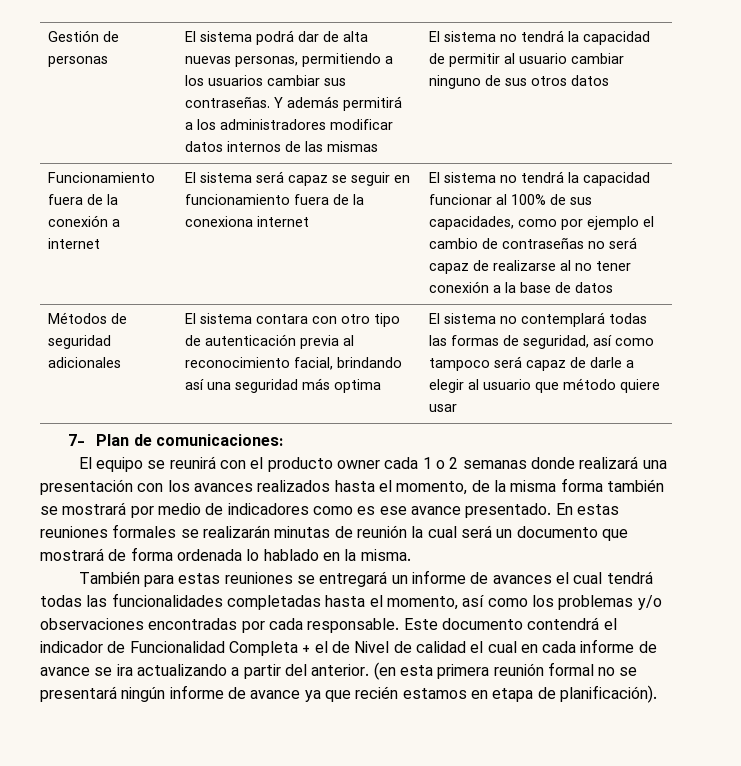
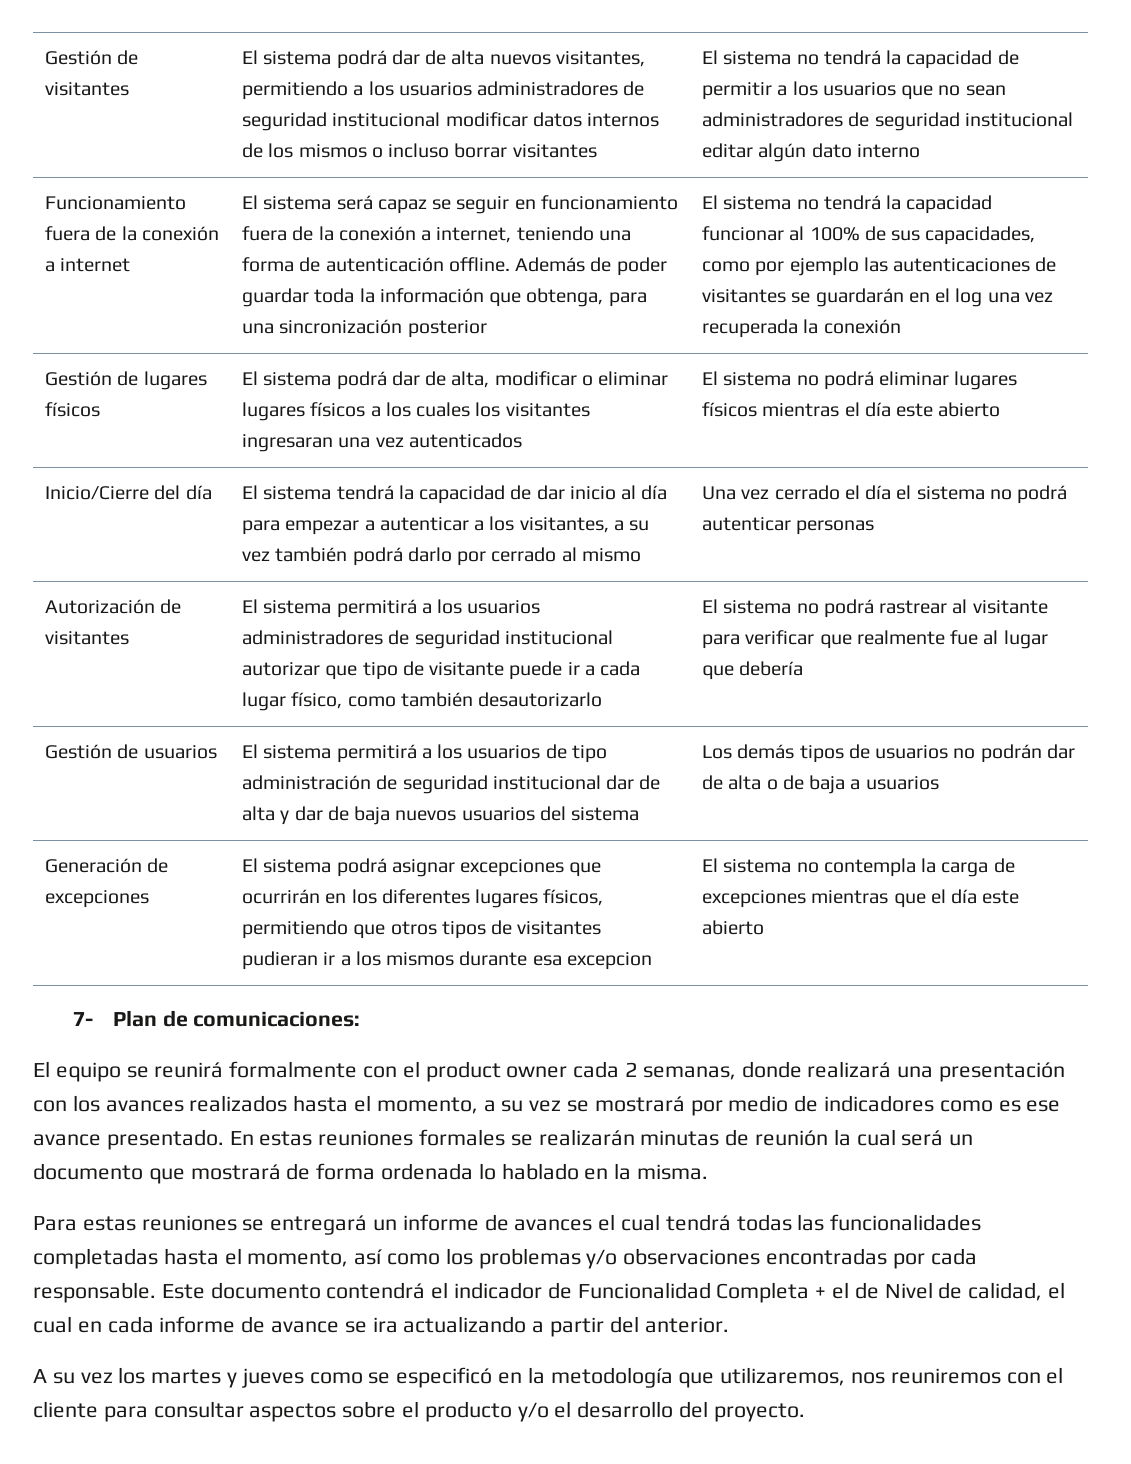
[48,30,120,42] [48,56,109,67] Gestión de personas -> [44,50,139,65] [44,82,129,96] Gestión de visitantes
[185,56,299,67] nuevas personas, -> [489,51,645,67] nuevos visitantes,
[267,75,347,86] [185,96,403,111] [185,119,394,130] [185,141,379,152] cambiar sus contraseñas. Y además permitirá a los administradores modificar datos internos de las mismas -> [477,81,645,96] [241,112,660,131] [241,143,597,158] administradores de seguridad institucional modificar datos internos de los mismos o incluso borrar visitantes
[504,53,625,64] [429,75,610,89] al usuario cambiar ninguno de sus otros datos -> [777,81,1006,100] [701,112,1073,131] [701,143,920,162] a los usuarios que no sean administradores de seguridad institucional editar algún dato interno
[185,216,310,227] conexiona internet -> [338,226,631,243] [241,257,667,276] [241,288,647,307] [241,319,487,338] conexión a internet, teniendo una forma de autenticación offline. Además de poder guardar toda la información que obtenga, para una sincronización posterior
[643,216,655,227] [429,237,638,249] [429,260,632,274] [429,281,614,293] [48,312,128,324] [48,335,112,349] [48,357,122,368] [185,313,401,327] [185,334,355,349] [185,357,403,370] [185,378,382,393] [429,312,648,327] [429,335,655,349] [429,356,635,371] [429,378,661,393] [429,404,458,412] el cambio de contraseñas no será capaz de realizarse al no tener conexión a la base de datos // Métodos de seguridad adicionales | El sistema contara con otro tipo de autenticación previa al reconocimiento facial, brindando así una seguridad más optima | El sistema no contemplará todas las formas de seguridad, así como tampoco será capaz de darle a elegir al usuario que método quiere usar -> [863,257,1057,272] [701,288,1053,307] [701,319,901,338] [44,371,207,390] [44,402,100,417] [241,371,669,390] [241,402,590,421] [241,433,522,452] [701,371,1018,390] [701,402,1001,417] [44,485,212,500] [241,485,668,504] [241,516,650,535] [241,547,641,566] [701,485,1068,504] [701,517,875,535] [44,599,182,614] [44,631,129,645] [241,599,541,618] [241,630,613,649] [241,661,641,680] [241,692,603,711] [701,599,1048,618] [701,630,1048,649] [701,661,804,680] [44,744,217,759] [241,744,607,763] [241,775,661,794] [241,806,640,825] [701,744,1075,763] [701,775,939,794] [44,858,169,873] [44,890,149,908] [241,858,602,877] [241,889,604,908] [241,920,602,939] [241,951,652,970] [701,858,1015,877] [701,889,1020,908] [701,920,764,935] las autenticaciones de visitantes se guardarán en el log una vez recuperada la conexión // Gestión de lugares físicos | El sistema podrá dar de alta, modificar o eliminar lugares físicos a los cuales los visitantes ingresaran una vez autenticados | El sistema no podrá eliminar lugares físicos mientras el día este abierto // Inicio/Cierre del día | El sistema tendrá la capacidad de dar inicio al día para empezar a autenticar a los visitantes, a su vez también podrá darlo por cerrado al mismo | Una vez cerrado el día el sistema no podrá autenticar personas // Autorización de visitantes | El sistema permitirá a los usuarios administradores de seguridad institucional autorizar que tipo de visitante puede ir a cada lugar físico, como también desautorizarlo | El sistema no podrá rastrear al visitante para verificar que realmente fue al lugar que debería // Gestión de usuarios | El sistema permitirá a los usuarios de tipo administración de seguridad institucional dar de alta y dar de baja nuevos usuarios del sistema | Los demás tipos de usuarios no podrán dar de alta o de baja a usuarios // Generación de excepciones | El sistema podrá asignar excepciones que ocurrirán en los diferentes lugares físicos, permitiendo que otros tipos de visitantes pudieran ir a los mismos durante esa excepcion | El sistema no contempla la carga de excepciones mientras que el día este abierto
[220,457,333,472] con el producto -> [229,1061,501,1082] formalmente con el product
[422,457,527,469] 1 o 2 semanas -> [625,1062,736,1080] 2 semanas,
[471,478,664,492] de la misma forma también -> [483,1100,562,1112] a su vez
[78,571,175,587] También para -> [33,1216,77,1231] Para
[415,641,466,653] calidad -> [968,1282,1043,1301] calidad,
[373,662,638,680] [40,685,657,703] (en esta primera reunión formal no se presentará ningún informe de avance ya que recién estamos en etapa de planificación). -> [33,1367,1064,1388] [33,1401,805,1422] // A su vez los martes y jueves como se especificó en la metodología que utilizaremos, nos reuniremos con el cliente para consultar aspectos sobre el producto y/o el desarrollo del proyecto.

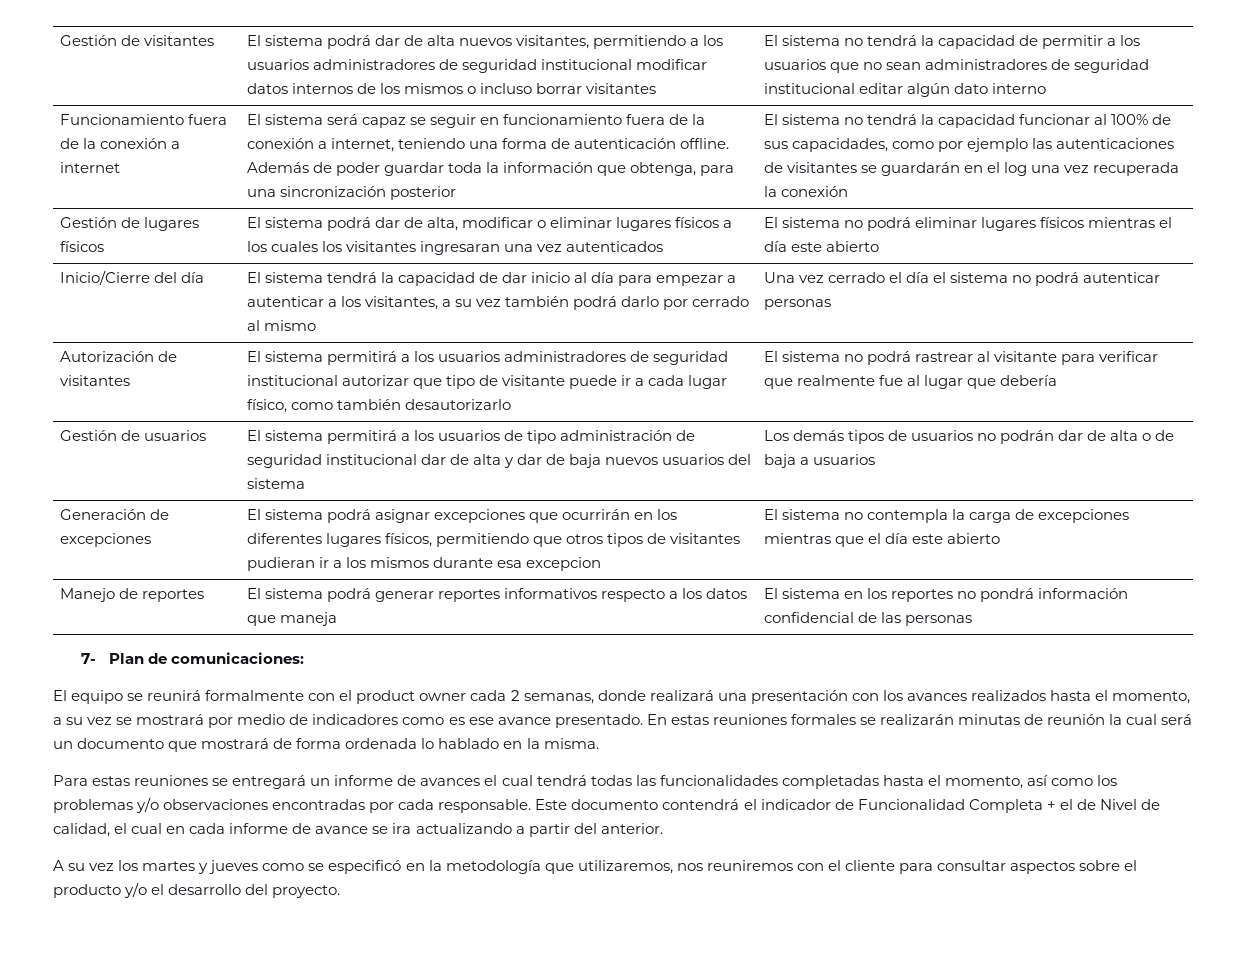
(764, 927) none -> [59,588,204,602] [246,588,748,602] [246,612,337,626] [763,588,1128,602] [763,612,972,626] // Manejo de reportes | El sistema podrá generar reportes informativos respecto a los datos que maneja | El sistema en los reportes no pondrá información confidencial de las personas

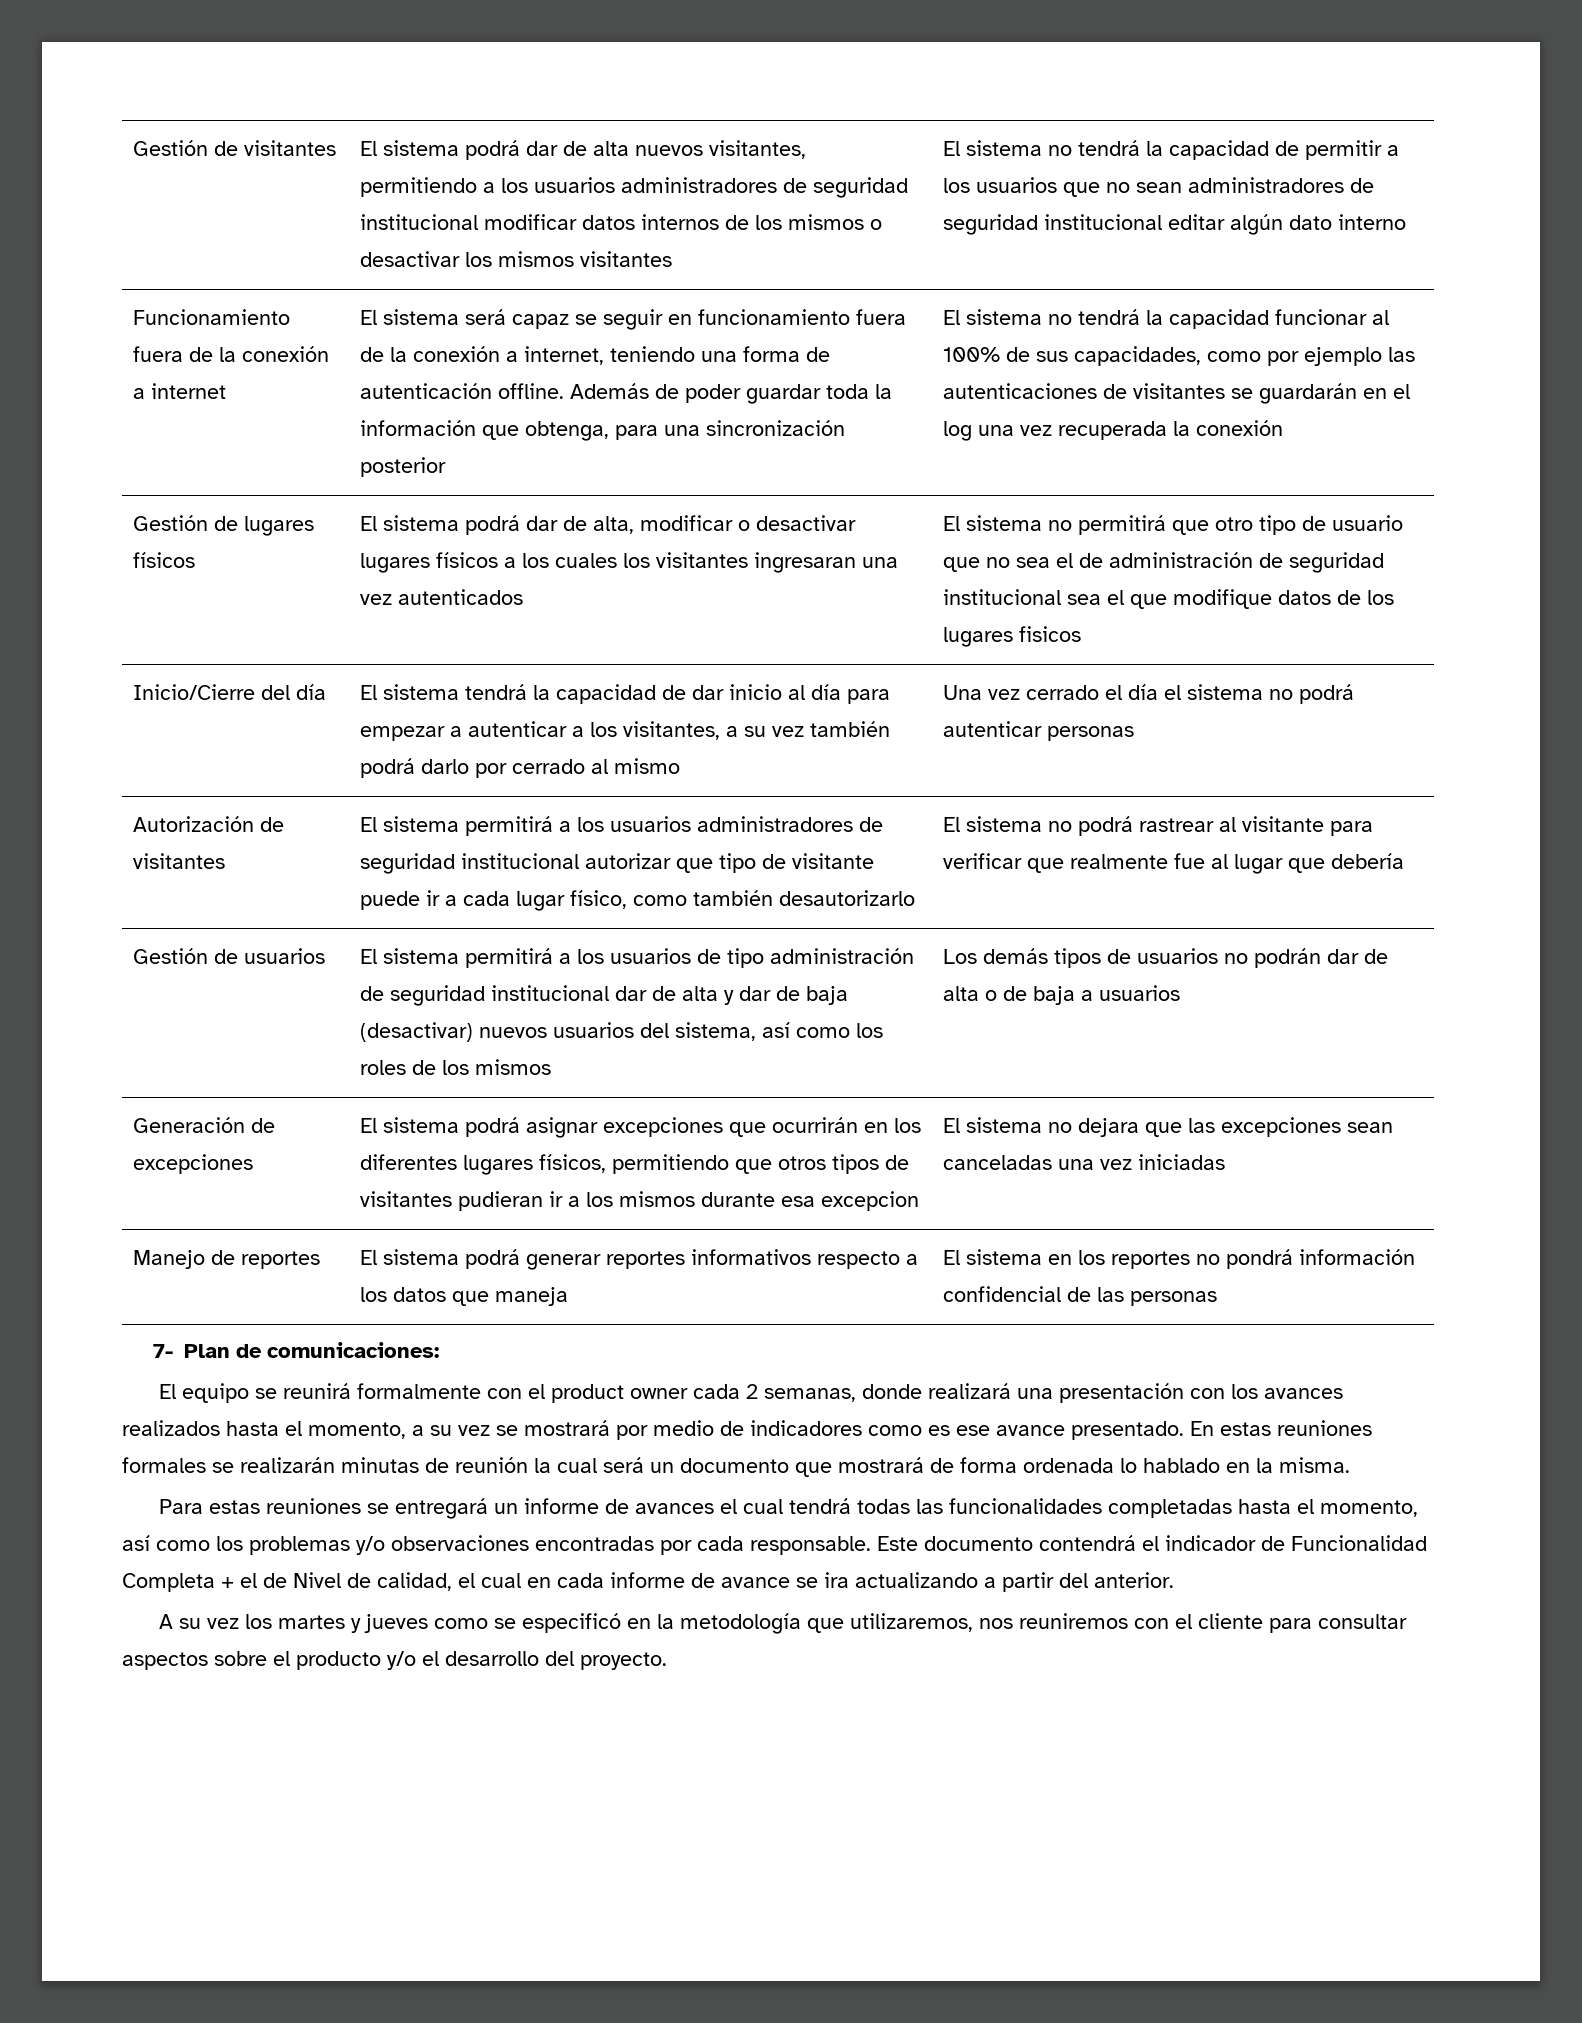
[479,83,582,94] incluso borrar -> [359,251,574,267] desactivar los mismos
[550,217,613,228] eliminar -> [755,515,856,531] desactivar
[866,217,1173,231] [763,241,879,252] podrá eliminar lugares físicos mientras el día este abierto -> [1077,515,1403,535] [942,552,1384,573] [942,589,1394,609] [942,626,1081,647] permitirá que otro tipo de usuario que no sea el de administración de seguridad institucional sea el que modifique datos de los lugares fisicos
(602, 461) none -> [359,1022,473,1042] (desactivar)
[246,478,305,489] sistema -> [674,1022,883,1041] [359,1059,551,1075] sistema, así como los roles de los mismos
[866,509,1129,523] [763,533,1000,547] contempla la carga de excepciones mientras que el día este abierto -> [1077,1117,1393,1137] [942,1154,1225,1170] dejara que las excepciones sean canceladas una vez iniciadas

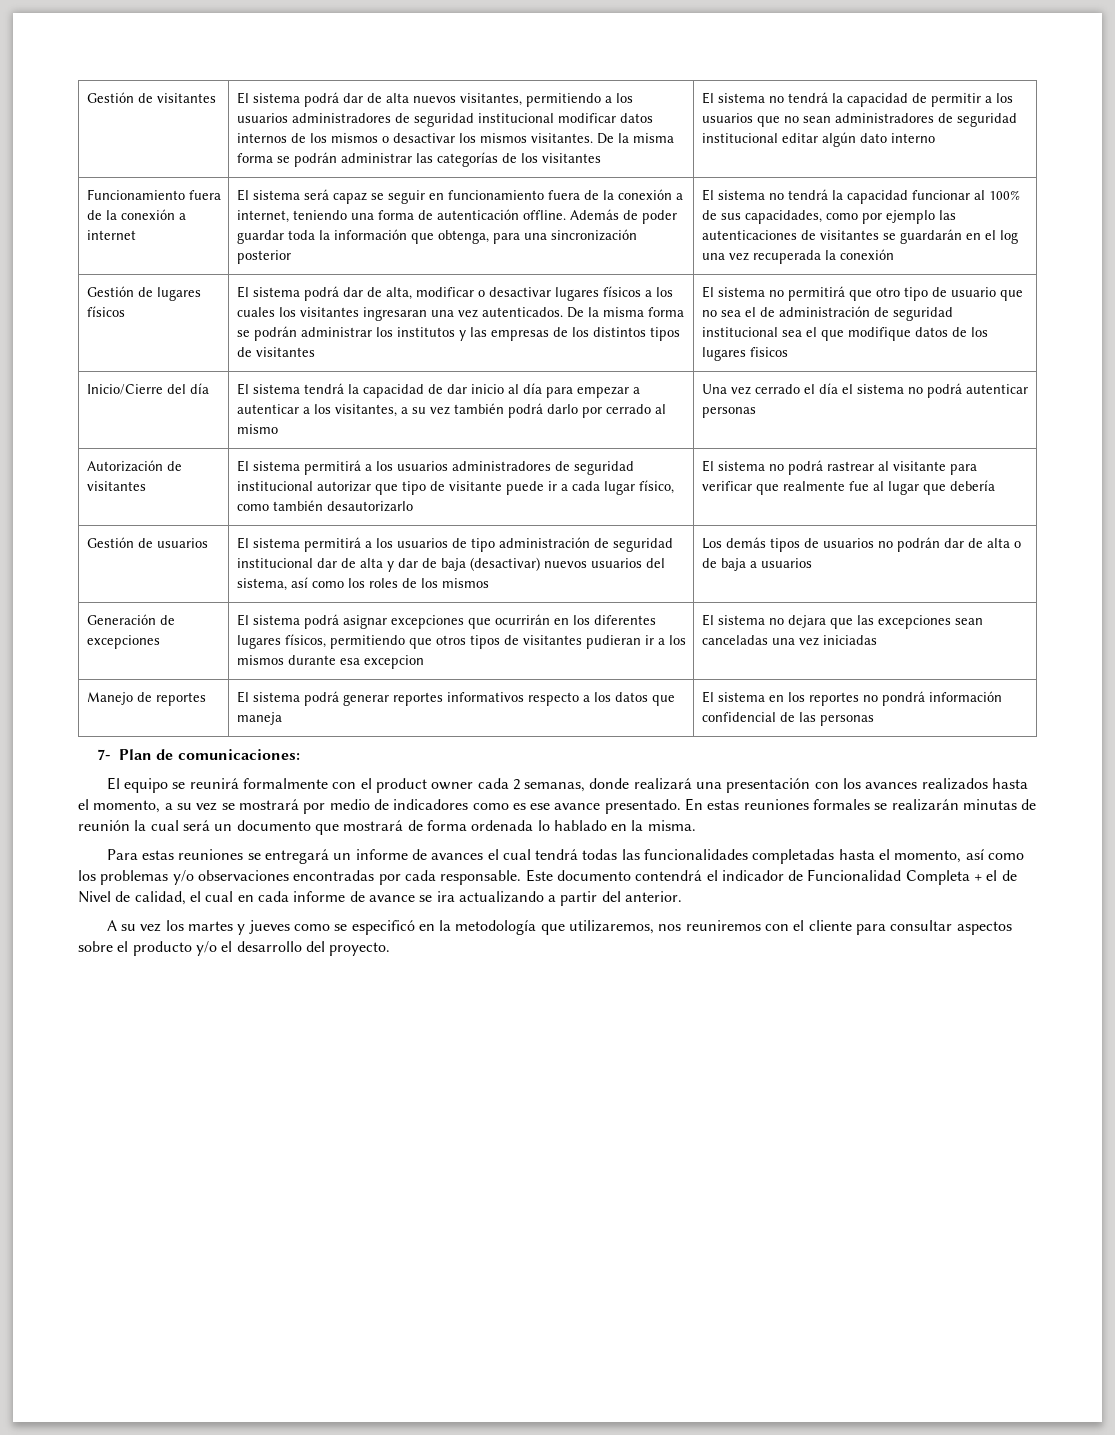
(574, 259) none -> [530,133,674,144] [236,152,538,167] visitantes. De la misma forma se podrán administrar las categorías de los
[397,589,523,605] autenticados -> [481,307,684,318] [236,326,680,341] [236,347,315,357] autenticados. De la misma forma se podrán administrar los institutos y las empresas de los distintos tipos de visitantes

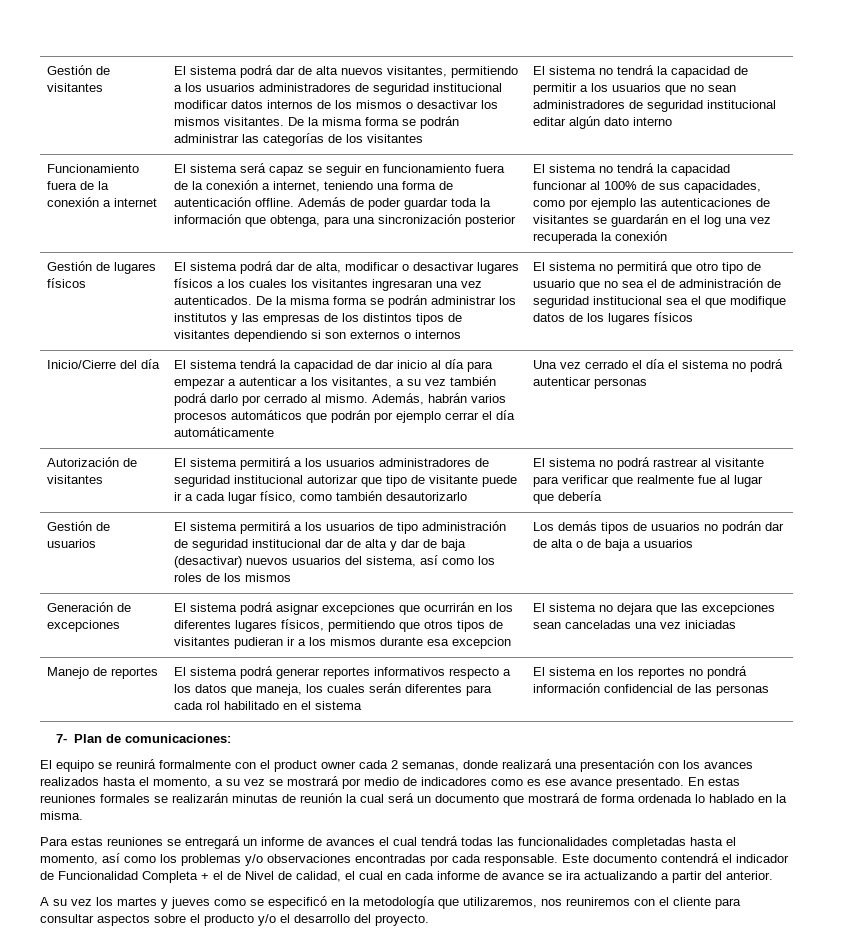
(315, 352) none -> [233,330,461,342] dependiendo si son externos o internos
[749,347,788,357] fisicos -> [653,312,693,322] físicos
[236,424,278,434] mismo -> [324,393,506,405] [173,410,515,423] [173,427,274,437] mismo. Además, habrán varios procesos automáticos que podrán por ejemplo cerrar el día automáticamente
[236,712,282,725] maneja -> [255,683,492,696] [173,701,362,710] maneja, los cuales serán diferentes para cada rol habilitado en el sistema

